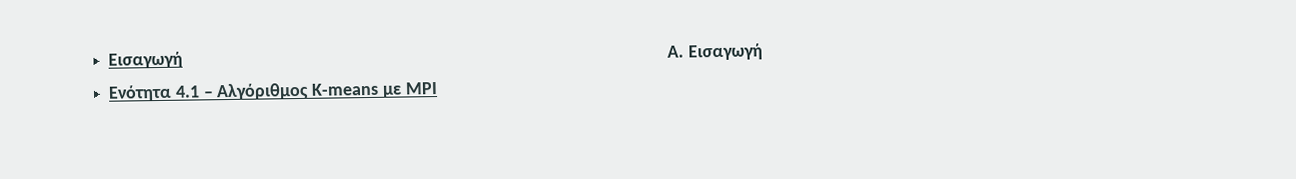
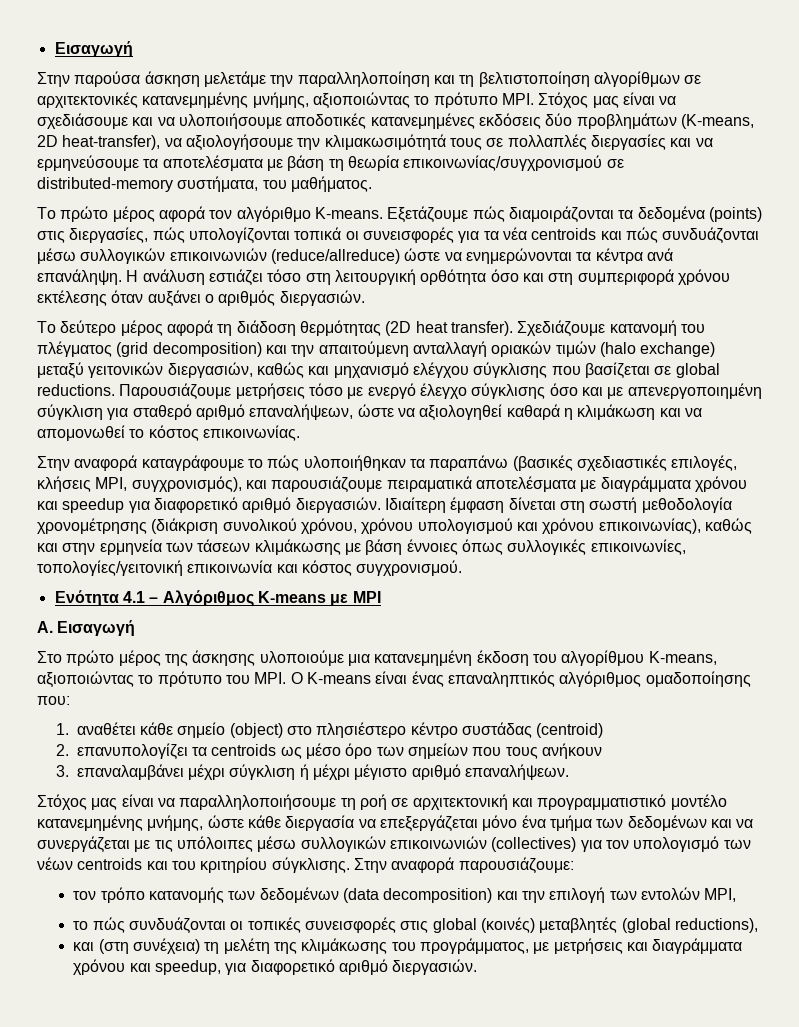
[108,51,184,69] Εισαγωγή -> [54,41,133,57] [37,71,702,87] [37,92,677,109] [37,113,754,129] [37,134,713,151] [37,155,624,171] [37,176,372,192] [37,206,762,223] [37,227,760,244] [37,248,673,264] [37,269,730,286] [37,290,365,307] [37,320,705,337] [37,341,716,357] [37,362,720,379] [37,383,762,400] [37,404,702,421] [37,425,300,441] [37,455,738,471] [37,476,747,493] [37,497,732,513] [37,518,752,534] [37,539,686,555] [37,560,463,576] Εισαγωγή // Στην παρούσα άσκηση μελετάμε την παραλληλοποίηση και τη βελτιστοποίηση αλγορίθμων σε αρχιτεκτονικές κατανεμημένης μνήμης, αξιοποιώντας το πρότυπο MPI. Στόχος μας είναι να σχεδιάσουμε και να υλοποιήσουμε αποδοτικές κατανεμημένες εκδόσεις δύο προβλημάτων (K-means, 2D heat-transfer), να αξιολογήσουμε την κλιμακωσιμότητά τους σε πολλαπλές διεργασίες και να ερμηνεύσουμε τα αποτελέσματα με βάση τη θεωρία επικοινωνίας/συγχρονισμού σε distributed-memory συστήματα, του μαθήματος. // Το πρώτο μέρος αφορά τον αλγόριθμο K-means. Εξετάζουμε πώς διαμοιράζονται τα δεδομένα (points) στις διεργασίες, πώς υπολογίζονται τοπικά οι συνεισφορές για τα νέα centroids και πώς συνδυάζονται μέσω συλλογικών επικοινωνιών (reduce/allreduce) ώστε να ενημερώνονται τα κέντρα ανά επανάληψη. Η ανάλυση εστιάζει τόσο στη λειτουργική ορθότητα όσο και στη συμπεριφορά χρόνου εκτέλεσης όταν αυξάνει ο αριθμός διεργασιών. // Το δεύτερο μέρος αφορά τη διάδοση θερμότητας (2D heat transfer). Σχεδιάζουμε κατανομή του πλέγματος (grid decomposition) και την απαιτούμενη ανταλλαγή οριακών τιμών (halo exchange) μεταξύ γειτονικών διεργασιών, καθώς και μηχανισμό ελέγχου σύγκλισης που βασίζεται σε global reductions. Παρουσιάζουμε μετρήσεις τόσο με ενεργό έλεγχο σύγκλισης όσο και με απενεργοποιημένη σύγκλιση για σταθερό αριθμό επαναλήψεων, ώστε να αξιολογηθεί καθαρά η κλιμάκωση και να απομονωθεί το κόστος επικοινωνίας. // Στην αναφορά καταγράφουμε το πώς υλοποιήθηκαν τα παραπάνω (βασικές σχεδιαστικές επιλογές, κλήσεις MPI, συγχρονισμός), και παρουσιάζουμε πειραματικά αποτελέσματα με διαγράμματα χρόνου και speedup για διαφορετικό αριθμό διεργασιών. Ιδιαίτερη έμφαση δίνεται στη σωστή μεθοδολογία χρονομέτρησης (διάκριση συνολικού χρόνου, χρόνου υπολογισμού και χρόνου επικοινωνίας), καθώς και στην ερμηνεία των τάσεων κλιμάκωσης με βάση έννοιες όπως συλλογικές επικοινωνίες, τοπολογίες/γειτονική επικοινωνία και κόστος συγχρονισμού.
(763, 52) none -> [37,650,717,666] [37,671,751,688] [37,696,70,705] [55,722,604,738] [55,743,602,760] [55,764,570,780] [37,794,727,810] [37,815,754,832] [37,836,751,853] [37,857,574,874] [73,887,737,903] [73,917,758,934] [73,938,743,954] [73,959,478,975] // Στο πρώτο μέρος της άσκησης υλοποιούμε μια κατανεμημένη έκδοση του αλγορίθμου K-means, αξιοποιώντας το πρότυπο του MPI. Ο K-means είναι ένας επαναληπτικός αλγόριθμος ομαδοποίησης που: // 1. αναθέτει κάθε σημείο (object) στο πλησιέστερο κέντρο συστάδας (centroid) // 2. επανυπολογίζει τα centroids ως μέσο όρο των σημείων που τους ανήκουν // 3. επαναλαμβάνει μέχρι σύγκλιση ή μέχρι μέγιστο αριθμό επαναλήψεων. // Στόχος μας είναι να παραλληλοποιήσουμε τη ροή σε αρχιτεκτονική και προγραμματιστικό μοντέλο κατανεμημένης μνήμης, ώστε κάθε διεργασία να επεξεργάζεται μόνο ένα τμήμα των δεδομένων και να συνεργάζεται με τις υπόλοιπες μέσω συλλογικών επικοινωνιών (collectives) για τον υπολογισμό των νέων centroids και του κριτηρίου σύγκλισης. Στην αναφορά παρουσιάζουμε: // τον τρόπο κατανομής των δεδομένων (data decomposition) και την επιλογή των εντολών MPI, // το πώς συνδυάζονται οι τοπικές συνεισφορές στις global (κοινές) μεταβλητές (global reductions), // και (στη συνέχεια) τη μελέτη της κλιμάκωσης του προγράμματος, με μετρήσεις και διαγράμματα χρόνου και speedup, για διαφορετικό αριθμό διεργασιών.

